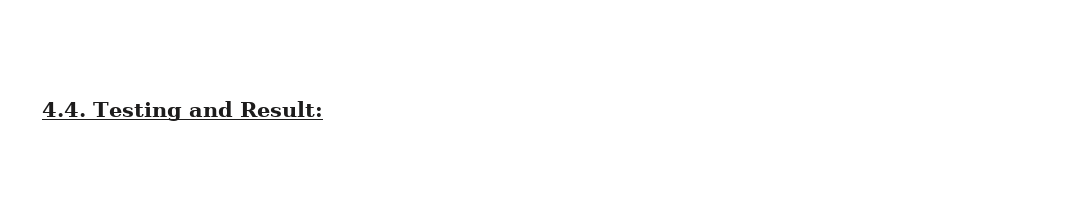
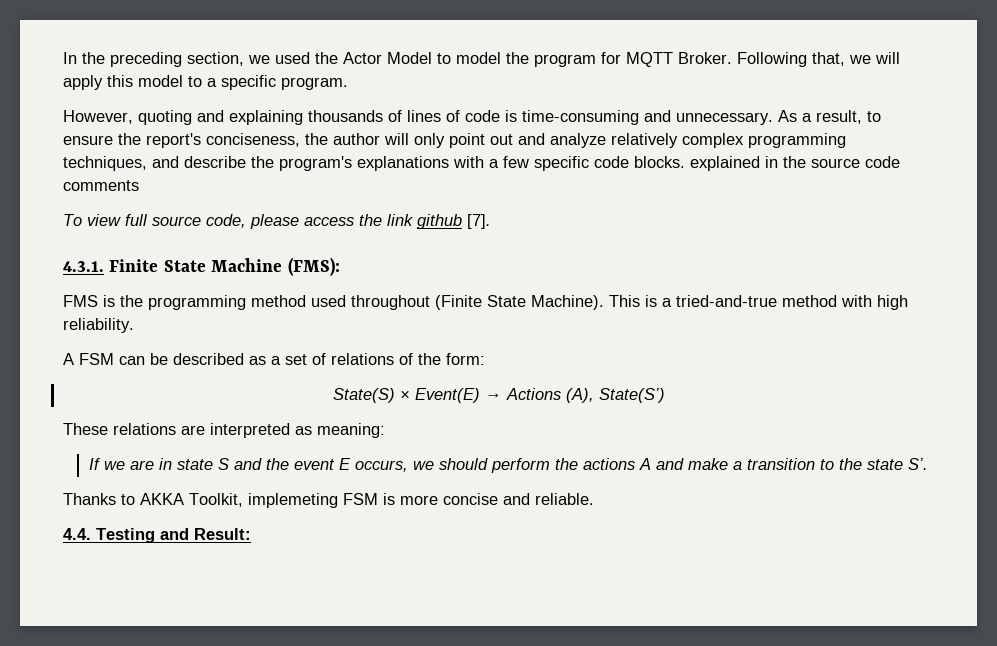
(42, 109) none -> [63,52,900,67] [63,75,348,90] [63,110,881,125] [63,133,846,148] [63,156,900,171] [63,180,139,191] [63,214,491,229] [63,257,340,276] [63,295,908,310] [63,318,134,333] [63,353,485,365] [332,388,665,403] [63,423,385,438] [88,458,928,473] [63,493,594,508] In the preceding section, we used the Actor Model to model the program for MQTT Broker. Following that, we will apply this model to a specific program. // However, quoting and explaining thousands of lines of code is time-consuming and unnecessary. As a result, to ensure the report's conciseness, the author will only point out and analyze relatively complex programming techniques, and describe the program's explanations with a few specific code blocks. explained in the source code comments // To view full source code, please access the link github [7]. // 4.3.1. Finite State Machine (FMS): // FMS is the programming method used throughout (Finite State Machine). This is a tried-and-true method with high reliability. // A FSM can be described as a set of relations of the form: // State(S) × Event(E) → Actions (A), State(S’) // These relations are interpreted as meaning: // If we are in state S and the event E occurs, we should perform the actions A and make a transition to the state S’. // Thanks to AKKA Toolkit, implemeting FSM is more concise and reliable. //

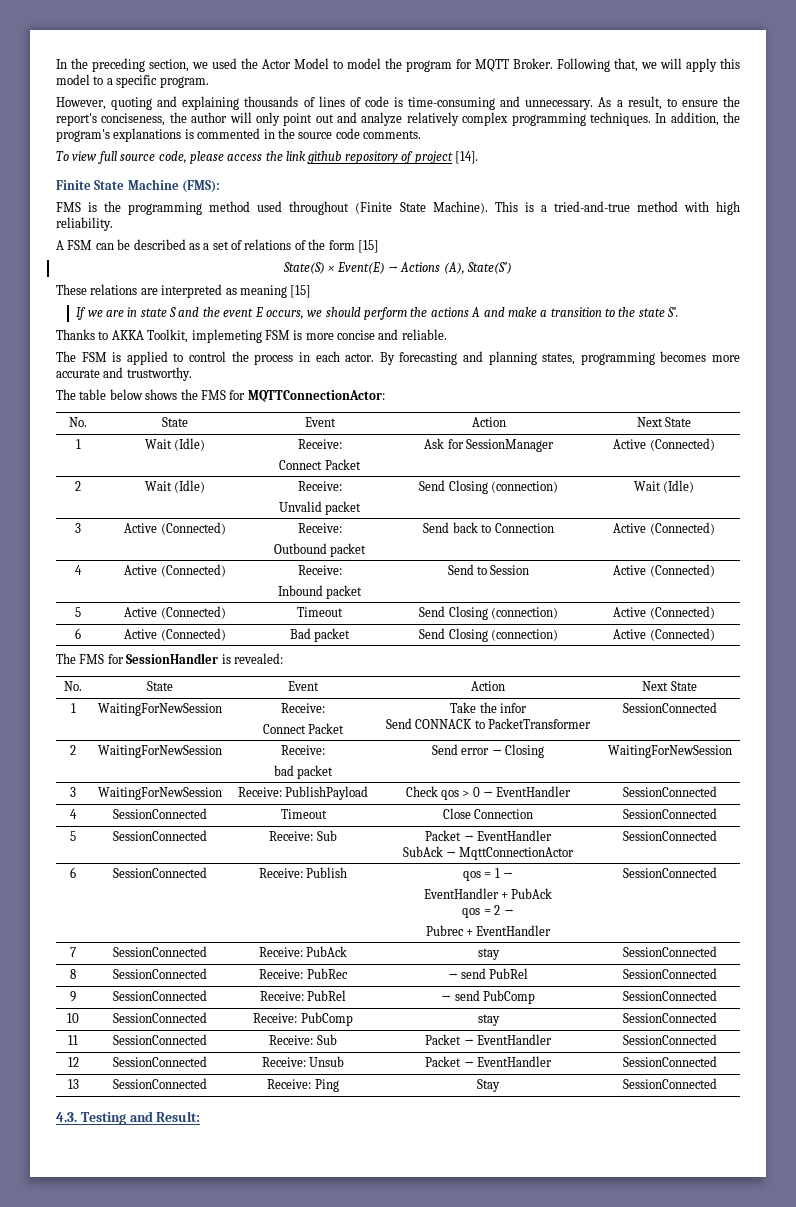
[63,156,760,171] techniques, and describe the program's explanations with a few specific code blocks. explained -> [589,112,740,126] [56,128,261,142] techniques. In addition, the program's explanations is commented
[63,180,139,191] comments -> [363,130,421,139] comments.
[467,214,491,229] [63,261,104,272] [7]. // 4.3.1. -> [344,151,478,164] repository of project [14]. //
[446,353,485,365] form: -> [328,240,379,253] form [15]
[317,423,385,438] meaning: -> [239,285,312,298] meaning [15]
[63,528,91,540] 4.4. -> [56,351,740,365] [56,367,192,381] [56,389,385,402] [69,417,87,427] [162,417,188,427] [304,417,336,427] [471,417,506,427] [636,417,692,427] [75,439,81,449] [144,438,206,451] [297,439,342,449] [279,459,361,470] [424,438,554,452] [613,438,715,451] [75,481,81,491] [144,480,206,493] [297,481,342,491] [278,501,362,515] [419,480,558,494] [633,480,695,493] [75,523,81,533] [124,522,226,535] [297,523,342,533] [273,543,367,557] [423,522,554,533] [613,522,715,535] [75,565,82,575] [124,564,226,577] [297,565,342,575] [277,585,363,599] [447,564,530,575] [613,564,715,577] [75,607,81,617] [124,606,226,619] [297,607,343,617] [419,606,558,620] [613,606,715,619] [75,628,81,639] [124,628,226,641] [289,628,351,642] [419,628,558,642] [613,628,715,641] [56,653,283,664] [64,681,82,691] [146,681,173,691] [288,681,319,691] [471,681,505,691] [642,681,697,691] [70,703,76,713] [97,703,222,716] [281,703,325,713] [262,723,345,734] [450,702,527,713] [385,718,592,729] [622,702,717,713] [70,745,76,755] [97,745,222,758] [281,745,325,755] [273,765,334,779] [431,744,545,758] [607,745,732,758] [70,787,76,797] [97,787,222,800] [237,786,369,800] [405,786,572,800] [622,786,717,797] [70,809,77,819] [112,808,207,819] [280,809,327,819] [442,808,534,819] [622,808,717,819] [70,831,76,841] [112,830,207,841] [269,830,337,841] [425,830,552,841] [402,846,575,860] [622,830,717,841] [70,867,76,878] [112,867,207,878] [258,867,348,878] [462,868,514,881] [423,888,553,899] [462,905,514,918] [425,925,552,936] [622,867,717,878] [70,947,76,957] [112,946,207,957] [258,946,348,957] [477,948,500,960] [622,946,717,957] [70,969,76,979] [112,968,207,979] [259,968,348,979] [447,968,529,979] [622,968,717,979] [70,991,76,1002] [112,990,207,1001] [259,990,347,1001] [441,990,535,1004] [622,990,717,1001] [67,1013,79,1023] [112,1012,207,1023] [253,1012,353,1026] [477,1014,500,1026] [622,1012,717,1023] [68,1035,78,1045] [112,1034,207,1045] [269,1034,337,1045] [425,1034,552,1045] [622,1034,717,1045] [67,1057,79,1067] [112,1056,207,1067] [261,1056,345,1067] [425,1056,552,1067] [622,1056,717,1067] [67,1079,79,1089] [112,1078,207,1089] [267,1079,339,1092] [477,1079,500,1092] [622,1078,717,1089] [56,1112,77,1122] The FSM is applied to control the process in each actor. By forecasting and planning states, programming becomes more accurate and trustworthy. // The table below shows the FMS for MQTTConnectionActor: // No. | State | Event | Action | Next State // 1 | Wait (Idle) | Receive: // Connect Packet | Ask for SessionManager | Active (Connected) // 2 | Wait (Idle) | Receive: // Unvalid packet | Send Closing (connection) | Wait (Idle) // 3 | Active (Connected) | Receive: // Outbound packet | Send back to Connection | Active (Connected) // 4 | Active (Connected) | Receive: // Inbound packet | Send to Session | Active (Connected) // 5 | Active (Connected) | Timeout | Send Closing (connection) | Active (Connected) // 6 | Active (Connected) | Bad packet | Send Closing (connection) | Active (Connected) // The FMS for SessionHandler is revealed: // No. | State | Event | Action | Next State // 1 | WaitingForNewSession | Receive: // Connect Packet | Take the infor // Send CONNACK to PacketTransformer | SessionConnected // 2 | WaitingForNewSession | Receive: // bad packet | Send error → Closing | WaitingForNewSession // 3 | WaitingForNewSession | Receive: PublishPayload | Check qos > 0 → EventHandler | SessionConnected // 4 | SessionConnected | Timeout | Close Connection | SessionConnected // 5 | SessionConnected | Receive: Sub | Packet → EventHandler // SubAck → MqttConnectionActor | SessionConnected // 6 | SessionConnected | Receive: Publish | qos = 1 → // EventHandler + PubAck // qos = 2 → // Pubrec + EventHandler | SessionConnected // 7 | SessionConnected | Receive: PubAck | stay | SessionConnected // 8 | SessionConnected | Receive: PubRec | → send PubRel | SessionConnected // 9 | SessionConnected | Receive: PubRel | → send PubComp | SessionConnected // 10 | SessionConnected | Receive: PubComp | stay | SessionConnected // 11 | SessionConnected | Receive: Sub | Packet → EventHandler | SessionConnected // 12 | SessionConnected | Receive: Unsub | Packet → EventHandler | SessionConnected // 13 | SessionConnected | Receive: Ping | Stay | SessionConnected // 4.3.

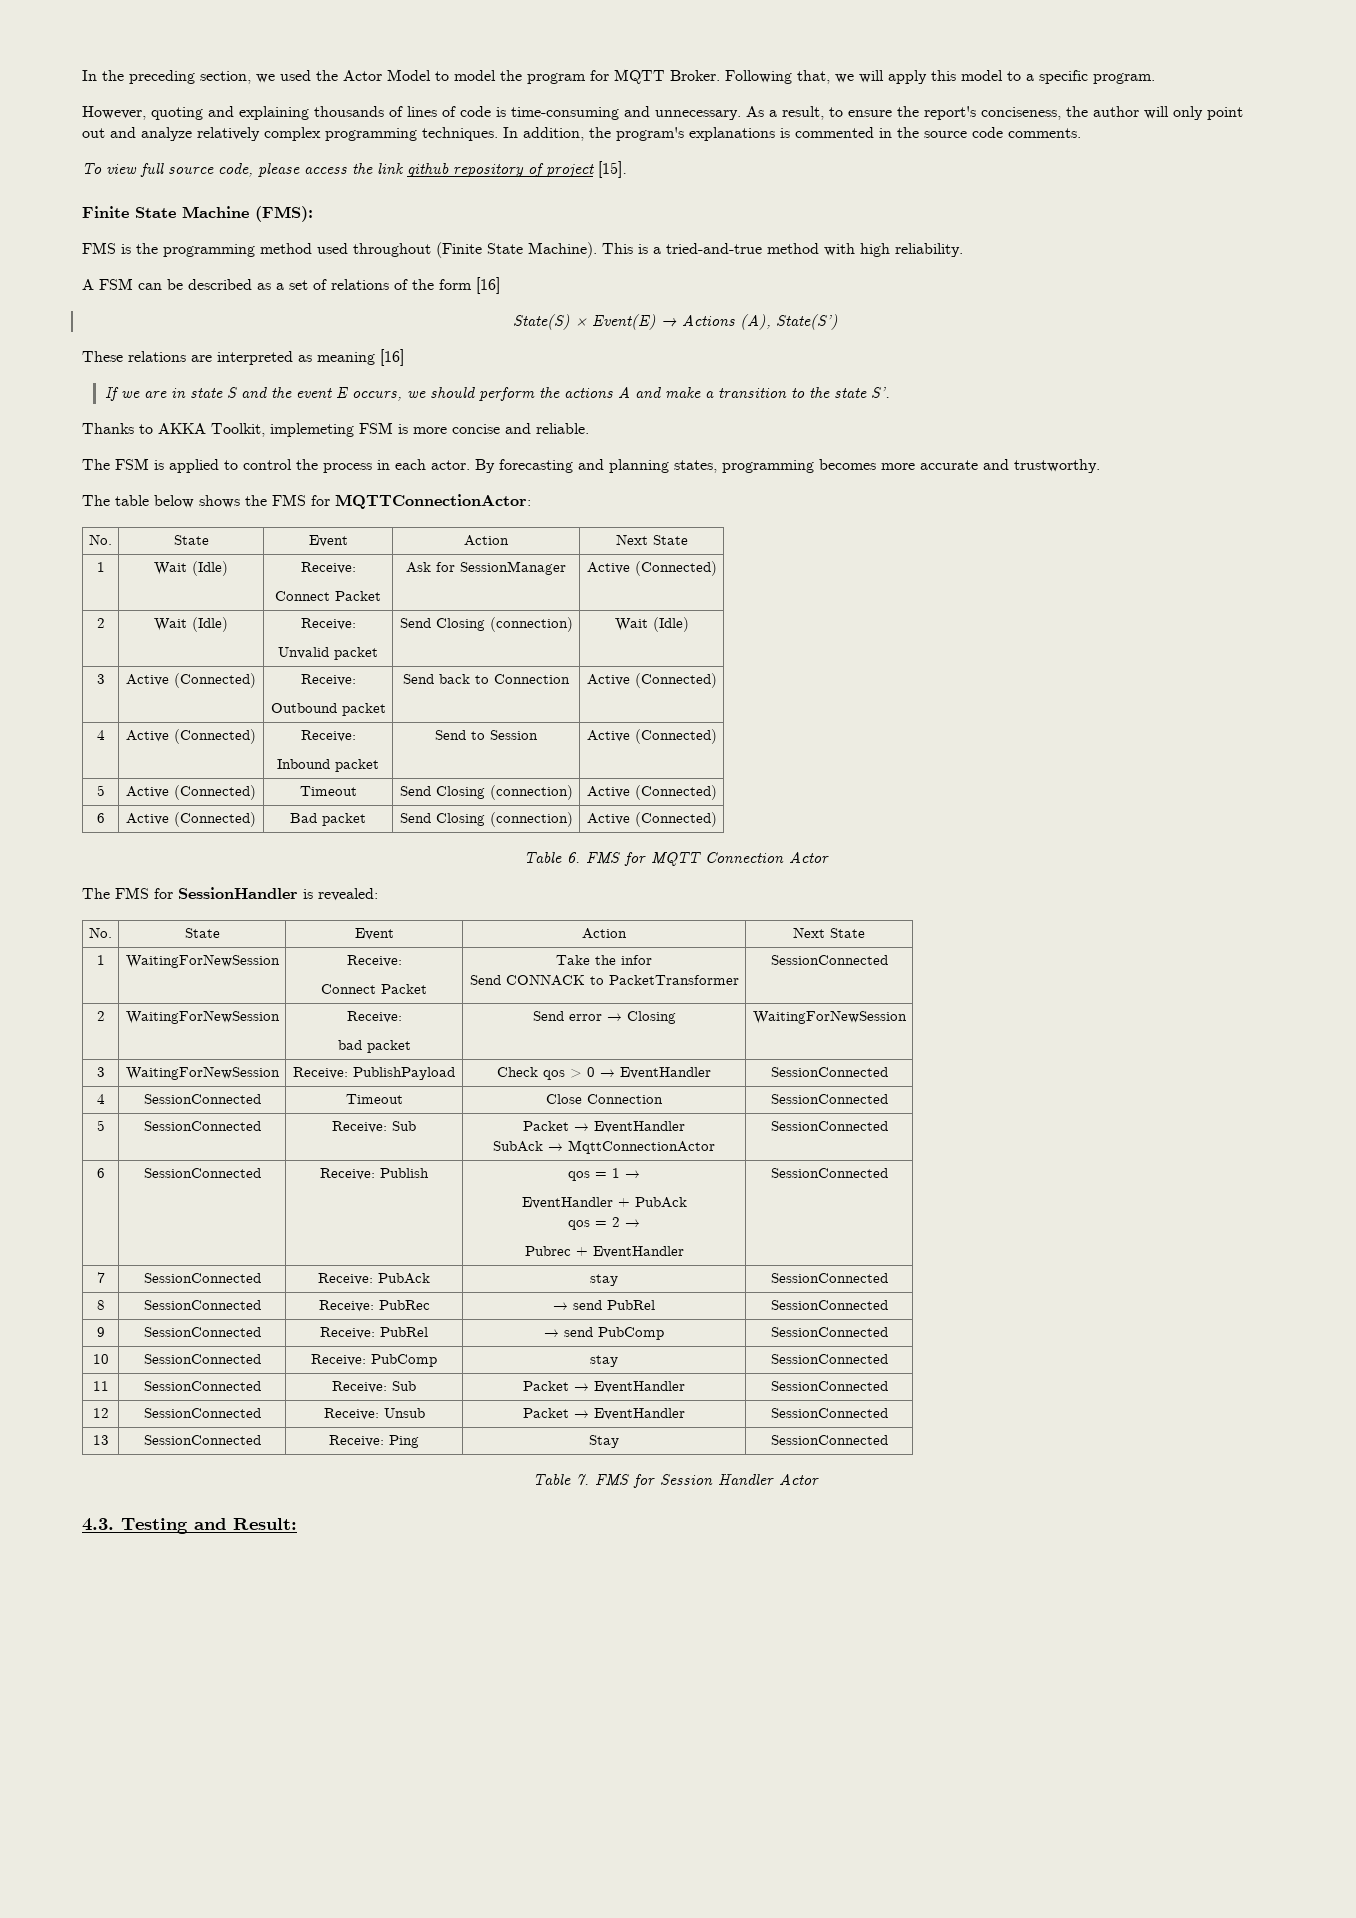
[454,151,478,164] [14]. -> [598,161,627,178] [15].
[357,240,379,253] [15] -> [476,277,500,294] [16]
[290,285,312,298] [15] -> [380,349,404,366] [16]
(715, 634) none -> [523,851,829,866] // Table 6. FMS for MQTT Connection Actor
(717, 1083) none -> [533,1473,819,1488] // Table 7. FMS for Session Handler Actor

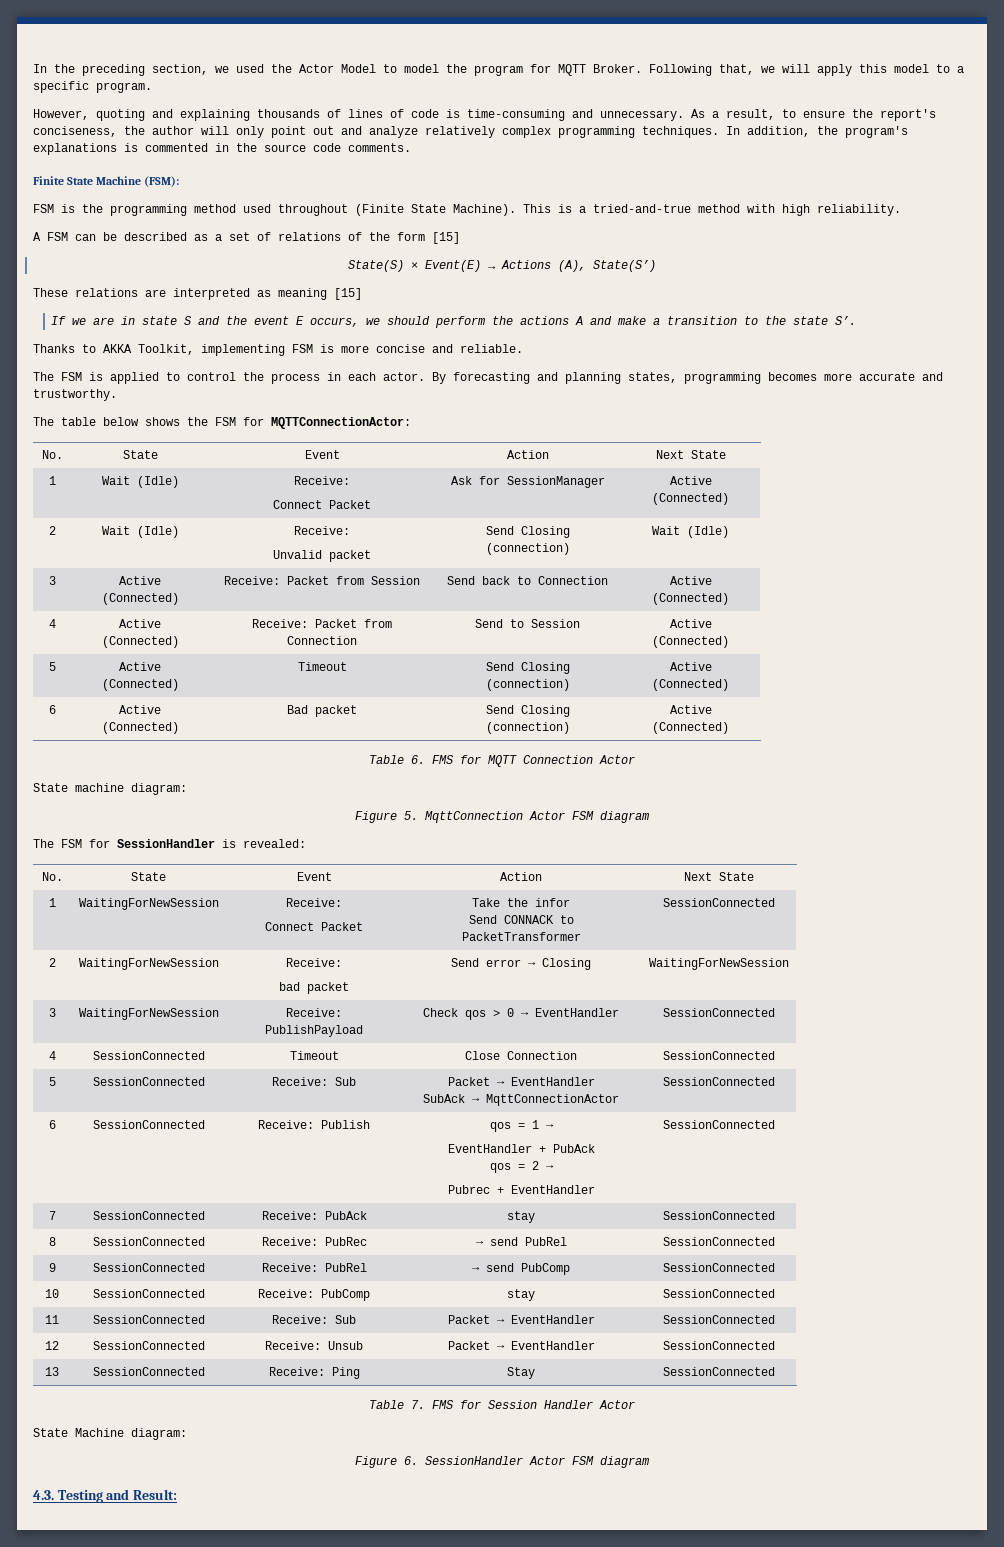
[82,161,627,178] // To view full source code, please access the link github repository of project [15]. -> (411, 147) none
[255,206,313,222] [82,242,116,254] (FMS): // FMS -> [144,176,180,187] [33,204,54,213] (FSM): // FSM
[476,277,500,294] [16] -> [432,232,460,244] [15]
[380,349,404,366] [16] -> [334,288,362,300] [15]
[270,423,354,437] implemeting -> [201,344,285,356] implementing
[272,494,306,506] FMS -> [215,417,236,426] FSM
[270,703,386,716] // Outbound packet -> [287,576,420,585] Packet from Session
[277,759,379,772] // Inbound packet -> [314,619,392,628] [287,636,357,645] Packet from Connection
[82,887,149,899] // The FMS -> [33,783,187,795] [355,811,649,823] [33,839,82,848] // State machine diagram: // Figure 5. MqttConnection Actor FSM diagram // The FSM
(819, 1479) none -> [33,1428,187,1440] [355,1456,649,1468] // State Machine diagram: // Figure 6. SessionHandler Actor FSM diagram

